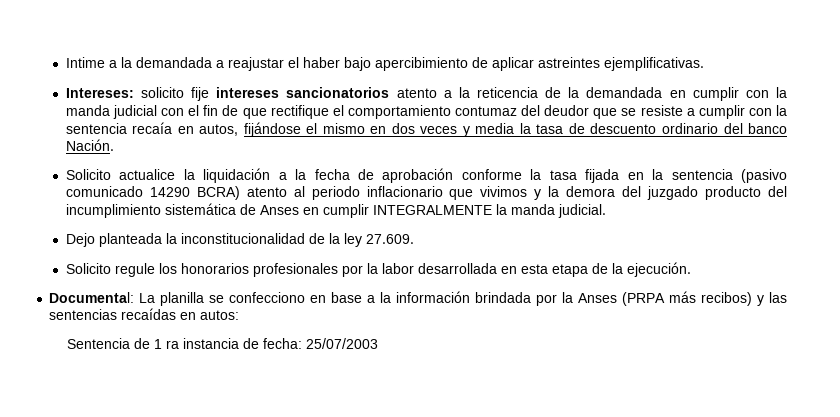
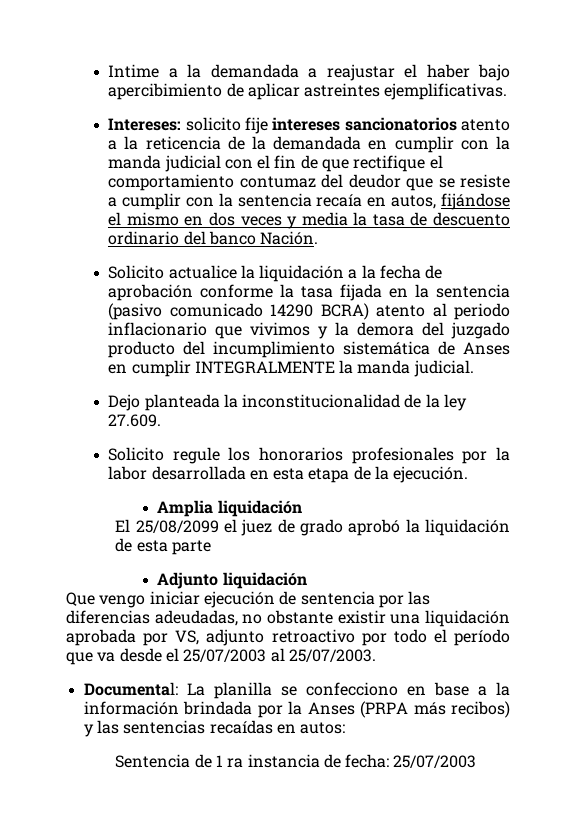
(691, 269) none -> [157,500,302,517] [115,519,511,536] [115,538,211,555] [157,572,307,589] [66,591,431,608] [66,610,511,627] [66,629,510,646] [66,648,376,665] // Amplia liquidación // El 25/08/2099 el juez de grado aprobó la liquidación de esta parte // Adjunto liquidación // Que vengo iniciar ejecución de sentencia por las diferencias adeudadas, no obstante existir una liquidación aprobada por VS, adjunto retroactivo por todo el período que va desde el 25/07/2003 al 25/07/2003.

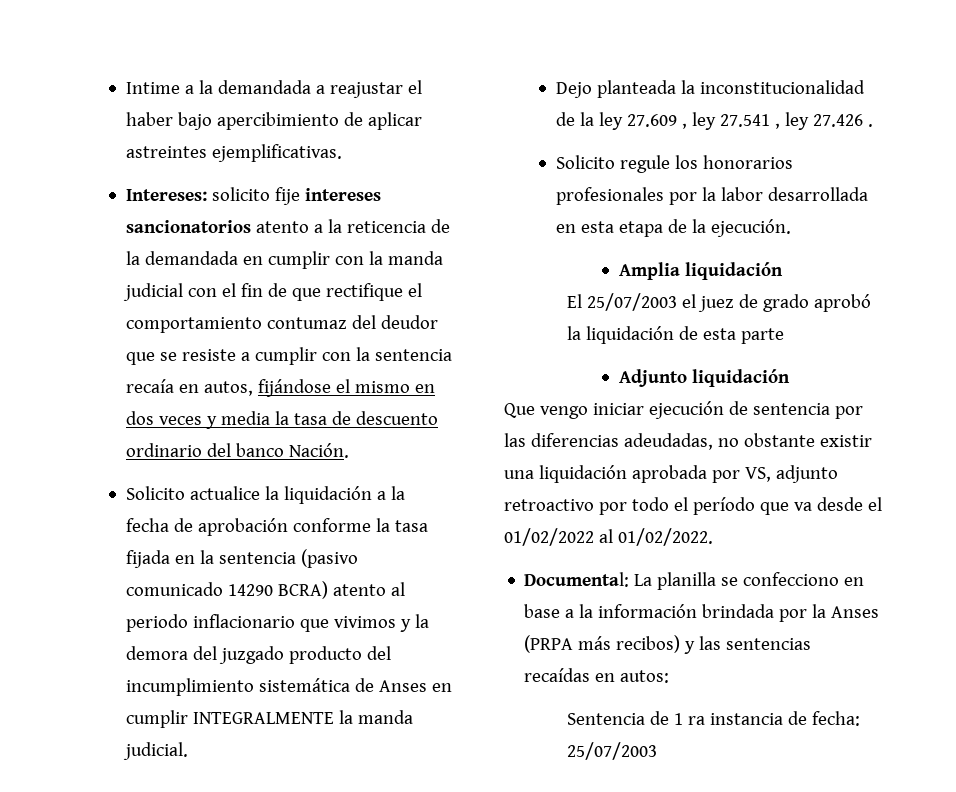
[108,414,162,427] 27.609. -> [626,112,873,130] 27.609 , ley 27.541 , ley 27.426 .
[135,520,219,533] 25/08/2099 -> [587,293,678,311] 25/07/2003
[183,648,376,662] 25/07/2003 al 25/07/2003. -> [504,528,713,546] 01/02/2022 al 01/02/2022.

